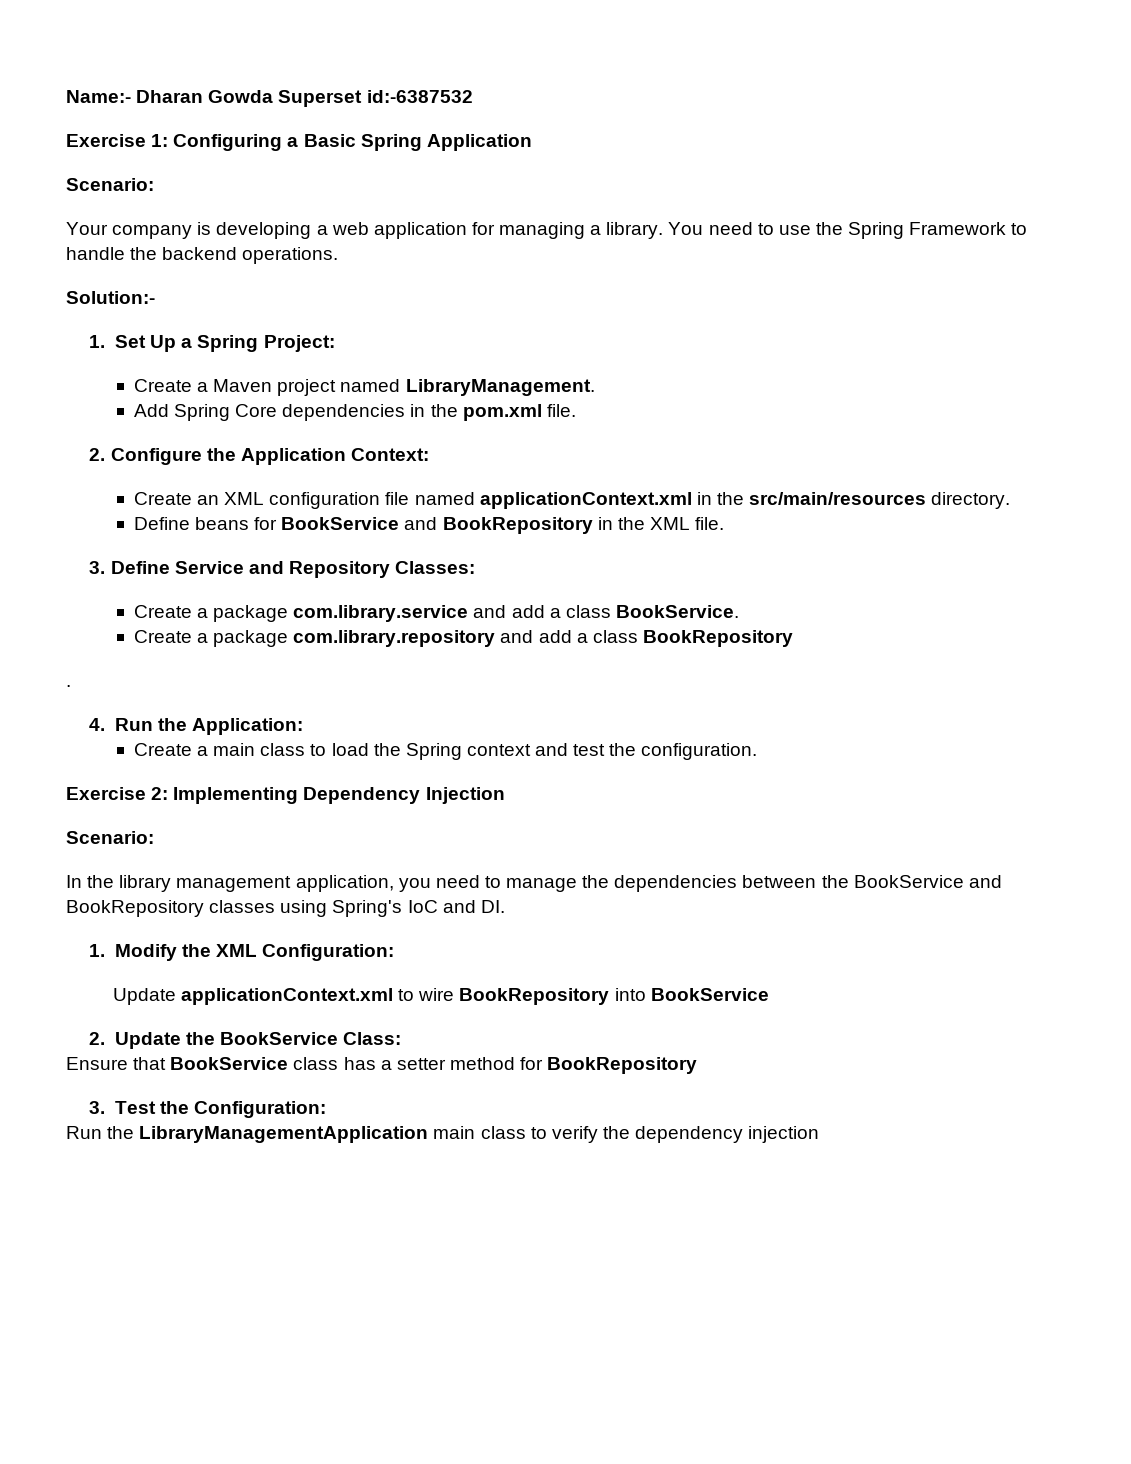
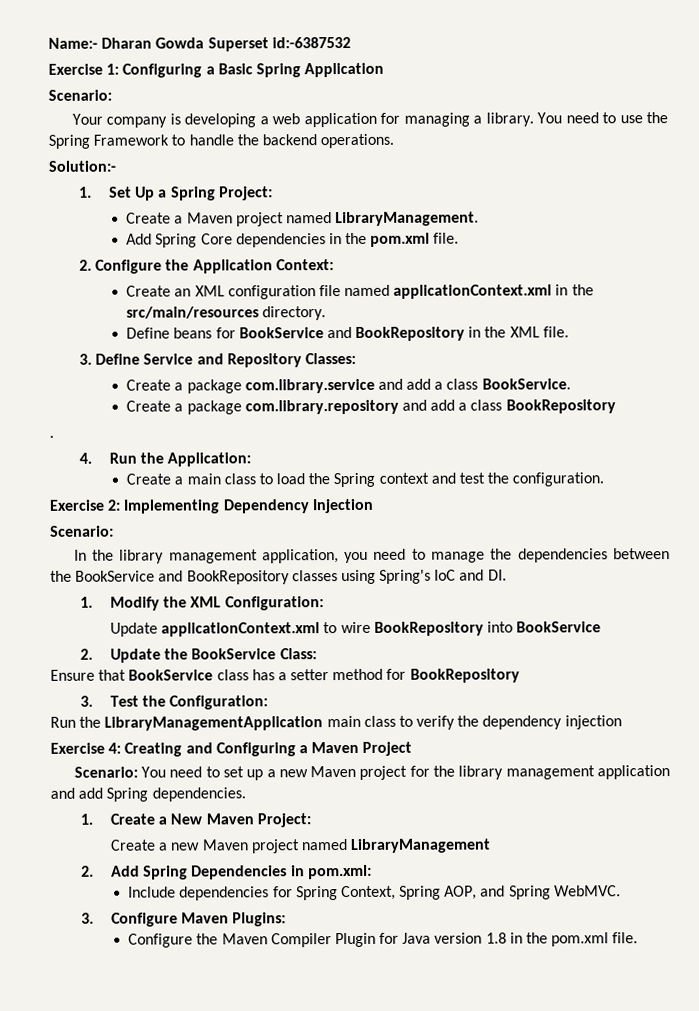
(820, 1134) none -> [50,741,413,757] [73,765,671,781] [50,787,246,802] [80,813,311,828] [110,838,492,854] [81,864,372,880] [128,885,621,901] [81,912,287,927] [128,932,639,948] // Exercise 4: Creating and Configuring a Maven Project // Scenario: You need to set up a new Maven project for the library management application and add Spring dependencies. // 1. Create a New Maven Project: // Create a new Maven project named LibraryManagement // 2. Add Spring Dependencies in pom.xml: // Include dependencies for Spring Context, Spring AOP, and Spring WebMVC. // 3. Configure Maven Plugins: // Configure the Maven Compiler Plugin for Java version 1.8 in the pom.xml file.

